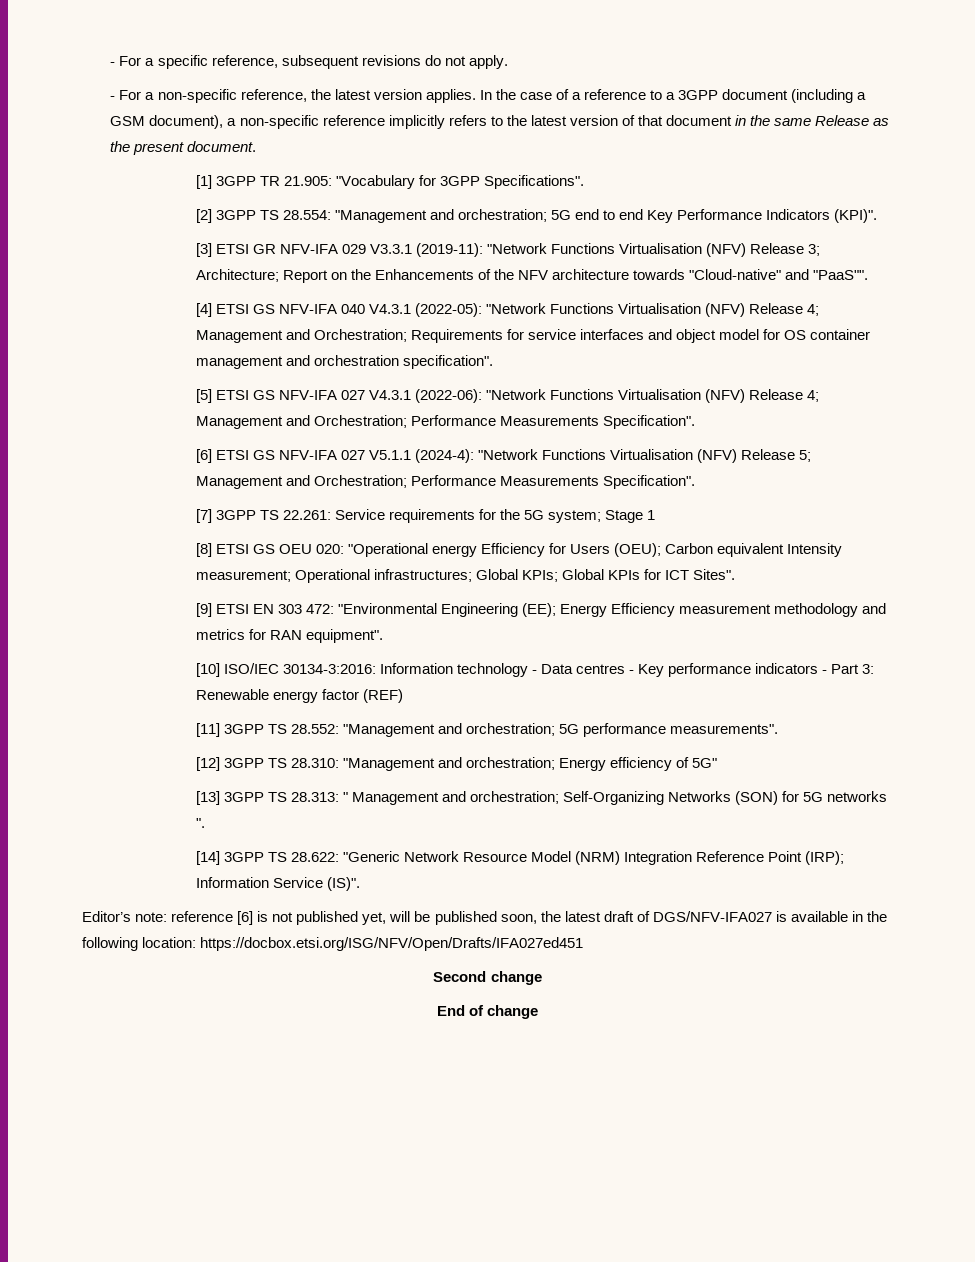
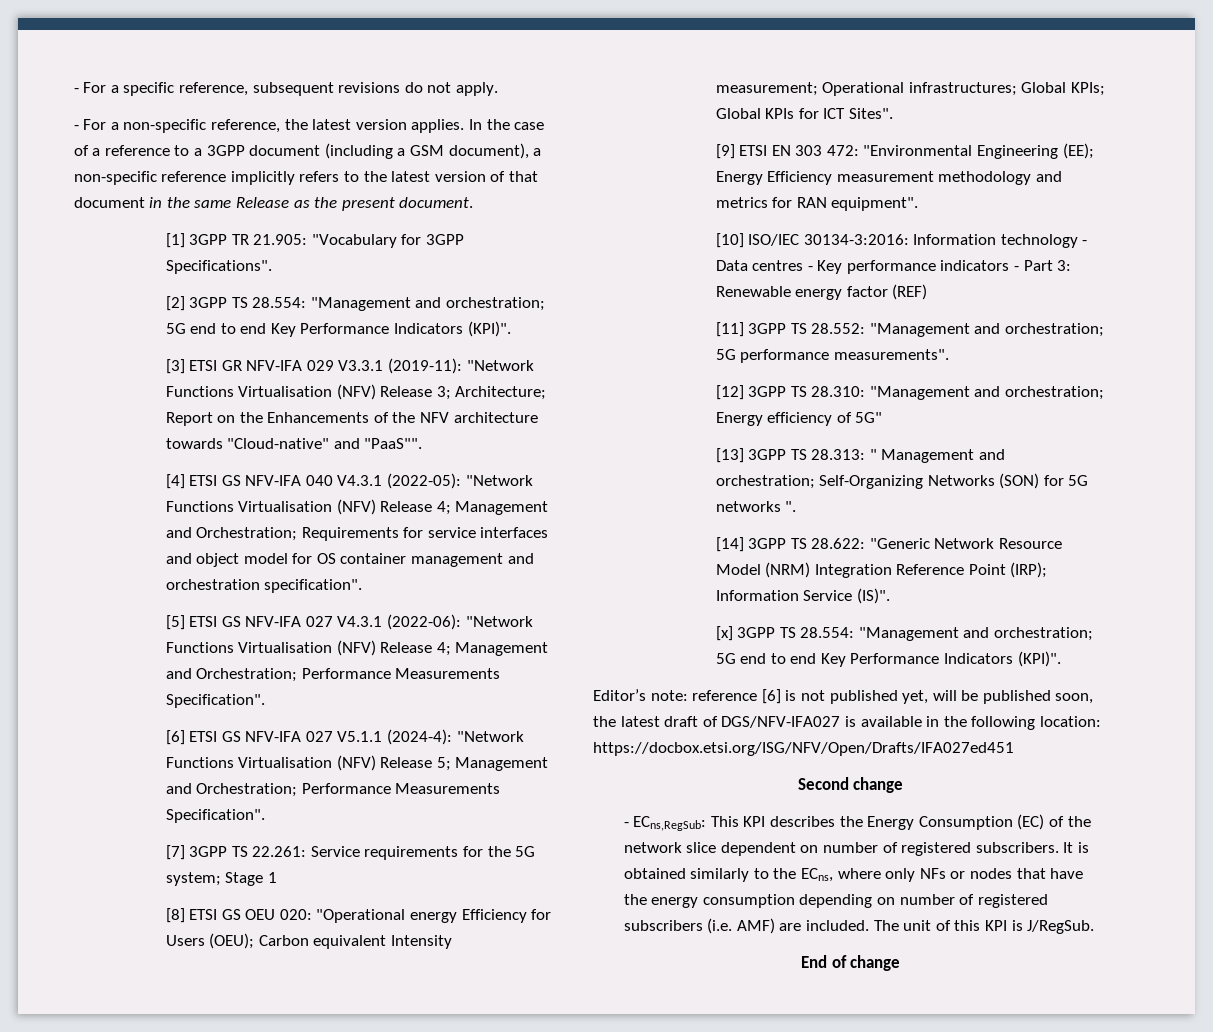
(360, 884) none -> [715,626,1094,641] [715,651,1061,667] // [x] 3GPP TS 28.554: "Management and orchestration; 5G end to end Key Performance Indicators (KPI)".
(542, 978) none -> [623,814,1091,831] [623,842,1089,856] [623,868,1084,882] [623,894,1048,908] [623,918,1095,934] // - ECns,RegSub: This KPI describes the Energy Consumption (EC) of the network slice dependent on number of registered subscribers. It is obtained similarly to the ECns, where only NFs or nodes that have the energy consumption depending on number of registered subscribers (i.e. AMF) are included. The unit of this KPI is J/RegSub.

